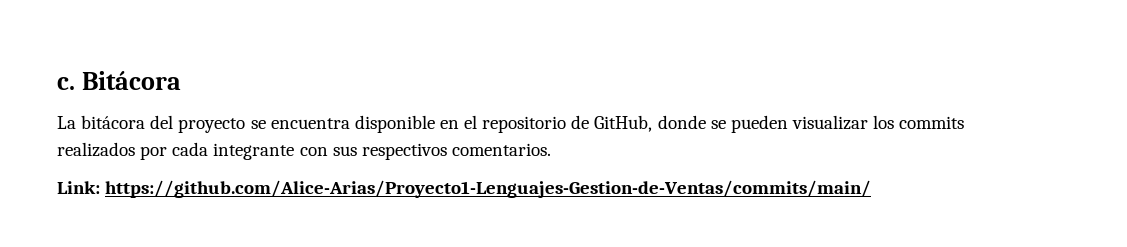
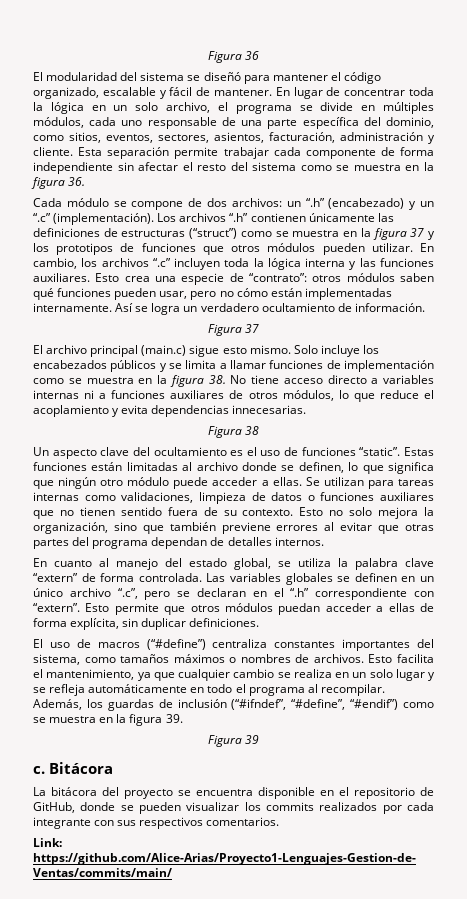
(57, 83) none -> [207,51,260,63] [33,72,381,84] [33,87,435,99] [33,102,434,114] [33,117,435,129] [33,132,435,144] [33,147,434,159] [33,162,435,174] [31,177,86,189] [33,198,434,210] [33,213,394,225] [33,228,436,240] [33,243,434,255] [33,258,434,270] [33,273,434,285] [33,288,392,300] [33,303,425,315] [207,324,260,336] [33,345,379,357] [33,360,434,372] [33,375,434,387] [33,390,434,402] [33,405,307,417] [207,426,260,438] [33,447,434,459] [33,462,434,474] [33,477,434,489] [33,492,434,504] [33,507,435,519] [33,522,434,534] [33,537,324,549] [33,558,434,570] [33,573,435,585] [33,588,435,600] [33,603,434,615] [33,618,260,630] [33,639,434,651] [33,654,434,665] [33,669,435,681] [33,684,385,696] [33,699,434,711] [33,714,183,726] [207,735,260,747] Figura 36 // El modularidad del sistema se diseñó para mantener el código organizado, escalable y fácil de mantener. En lugar de concentrar toda la lógica en un solo archivo, el programa se divide en múltiples módulos, cada uno responsable de una parte específica del dominio, como sitios, eventos, sectores, asientos, facturación, administración y cliente. Esta separación permite trabajar cada componente de forma independiente sin afectar el resto del sistema como se muestra en la figura 36. // Cada módulo se compone de dos archivos: un “.h” (encabezado) y un “.c” (implementación). Los archivos “.h” contienen únicamente las definiciones de estructuras (“struct”) como se muestra en la figura 37 y los prototipos de funciones que otros módulos pueden utilizar. En cambio, los archivos “.c” incluyen toda la lógica interna y las funciones auxiliares. Esto crea una especie de “contrato”: otros módulos saben qué funciones pueden usar, pero no cómo están implementadas internamente. Así se logra un verdadero ocultamiento de información. // Figura 37 // El archivo principal (main.c) sigue esto mismo. Solo incluye los encabezados públicos y se limita a llamar funciones de implementación como se muestra en la figura 38. No tiene acceso directo a variables internas ni a funciones auxiliares de otros módulos, lo que reduce el acoplamiento y evita dependencias innecesarias. // Figura 38 // Un aspecto clave del ocultamiento es el uso de funciones “static”. Estas funciones están limitadas al archivo donde se definen, lo que significa que ningún otro módulo puede acceder a ellas. Se utilizan para tareas internas como validaciones, limpieza de datos o funciones auxiliares que no tienen sentido fuera de su contexto. Esto no solo mejora la organización, sino que también previene errores al evitar que otras partes del programa dependan de detalles internos. // En cuanto al manejo del estado global, se utiliza la palabra clave “extern” de forma controlada. Las variables globales se definen en un único archivo “.c”, pero se declaran en el “.h” correspondiente con “extern”. Esto permite que otros módulos puedan acceder a ellas de forma explícita, sin duplicar definiciones. // El uso de macros (“#define”) centraliza constantes importantes del sistema, como tamaños máximos o nombres de archivos. Esto facilita el mantenimiento, ya que cualquier cambio se realiza en un solo lugar y se refleja automáticamente en todo el programa al recompilar. Además, los guardas de inclusión (“#ifndef”, “#define”, “#endif”) como se muestra en la figura 39. // Figura 39 //

